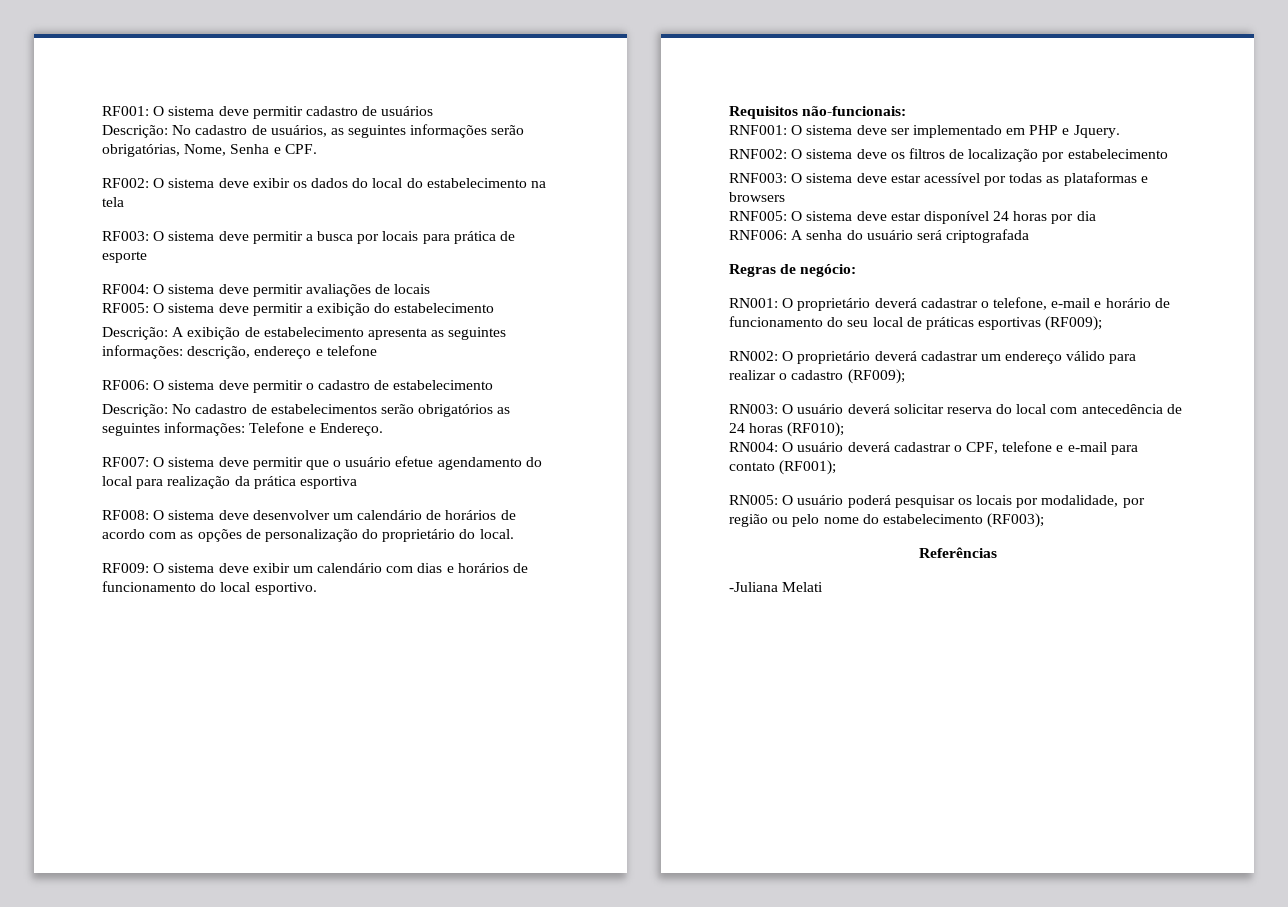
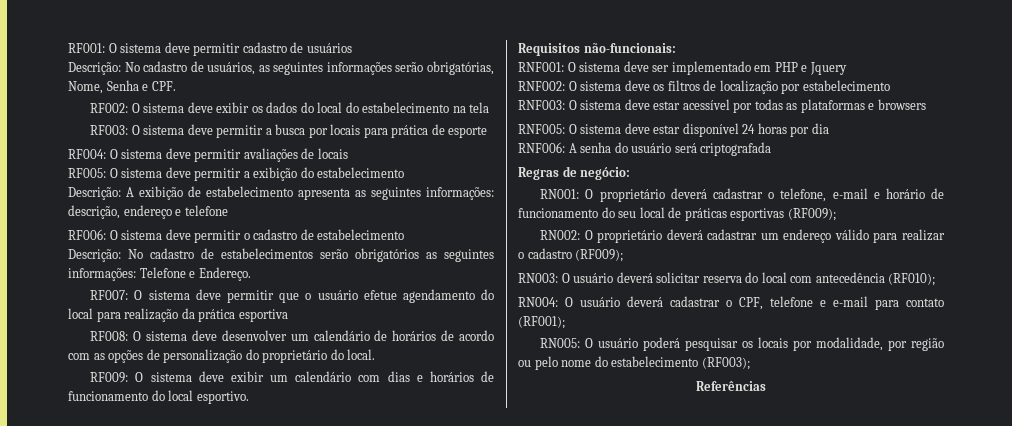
[1073,125,1120,138] Jquery. -> [809,62,847,75] Jquery
[1166,404,1182,414] [729,423,784,433] de 24 horas -> (885, 277) none
[729,582,824,592] // -Juliana Melati -> (766, 386) none

